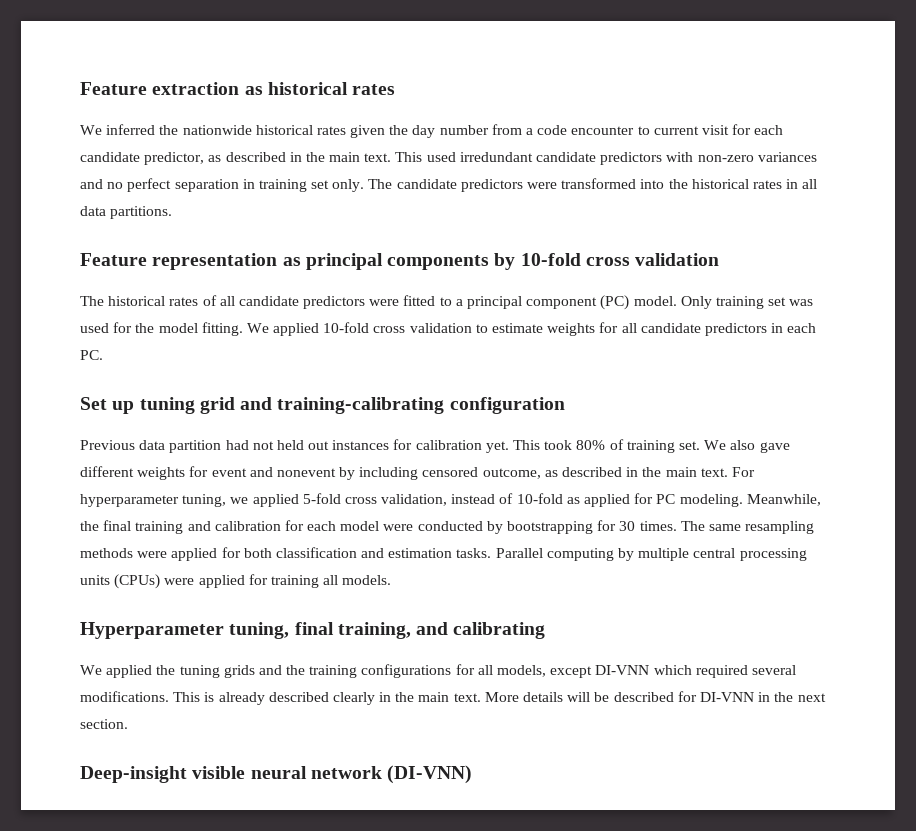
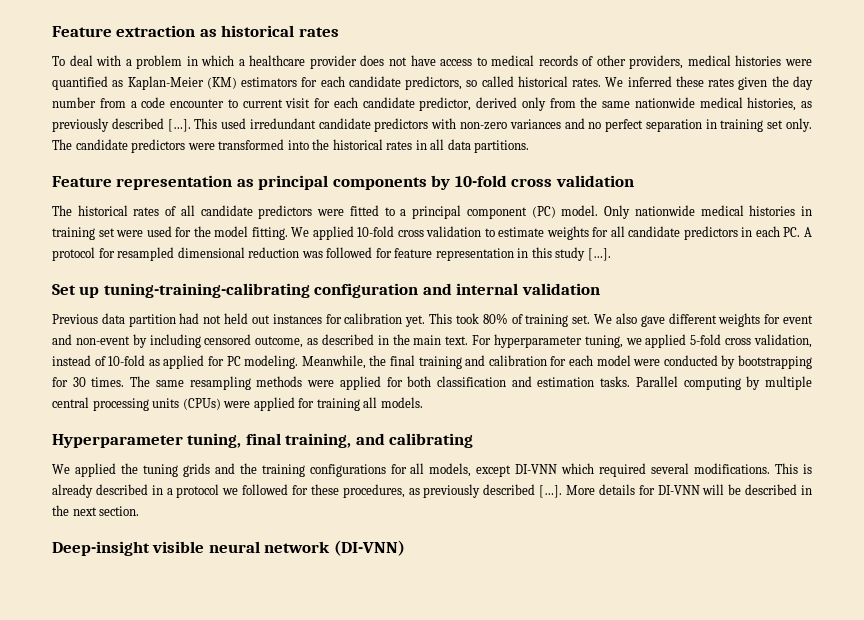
[80,124,313,135] We inferred the nationwide historical -> [52,55,812,69] [52,76,704,90] To deal with a problem in which a healthcare provider does not have access to medical records of other providers, medical histories were quantified as Kaplan-Meier (KM) estimators for each candidate predictors, so called historical rates. We inferred these
[208,152,392,162] as described in the main text. -> [476,97,812,111] [52,118,191,132] derived only from the same nationwide medical histories, as previously described […].
[715,296,814,309] training set was -> [634,205,812,216] [52,227,144,240] nationwide medical histories in training set were
[80,397,565,414] // Set up tuning grid and training-calibrating configuration -> [804,227,812,237] [52,247,611,261] [52,283,600,298] A protocol for resampled dimensional reduction was followed for feature representation in this study […]. // Set up tuning-training-calibrating configuration and internal validation
[276,468,336,477] nonevent -> [75,336,130,345] non-event
[332,692,564,705] clearly in the main text. More details -> [151,484,700,498] in a protocol we followed for these procedures, as previously described […]. More details for DI-VNN
[677,691,754,702] for DI-VNN -> (798, 489) none

